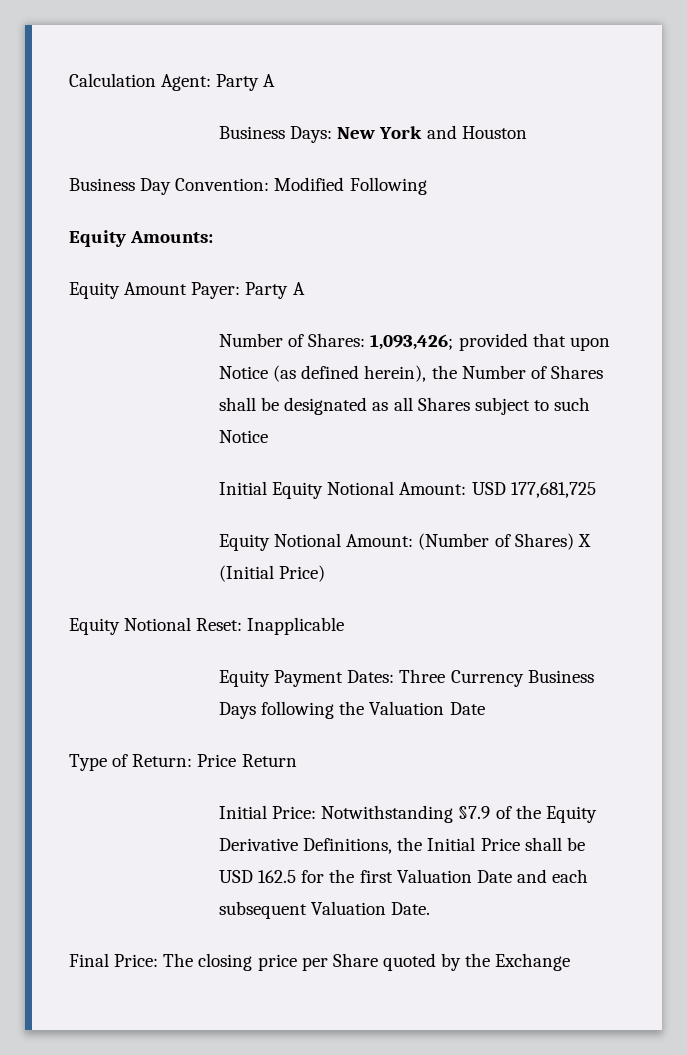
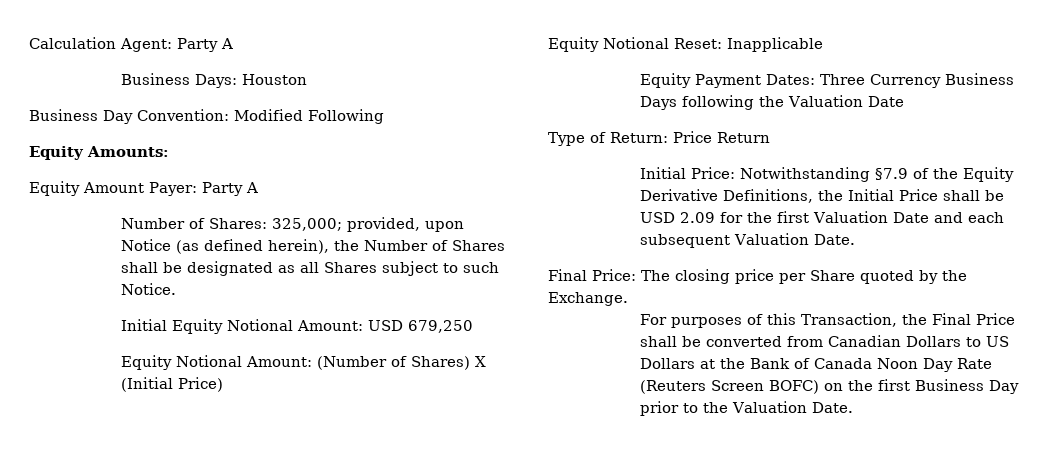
[337,125,457,139] New York and -> (237, 81) none
[370,333,566,351] 1,093,426; provided that -> [271,217,420,232] 325,000; provided,
[219,430,269,443] Notice -> [120,283,176,295] Notice.
[510,482,596,498] 177,681,725 -> [407,320,473,333] 679,250
[258,870,297,883] 162.5 -> [679,212,715,223] 2.09
[495,953,571,971] Exchange -> [548,292,628,306] [639,313,1015,328] [639,335,1009,347] [639,358,992,372] [639,379,1019,394] [639,401,853,416] Exchange. // For purposes of this Transaction, the Final Price shall be converted from Canadian Dollars to US Dollars at the Bank of Canada Noon Day Rate (Reuters Screen BOFC) on the first Business Day prior to the Valuation Date.

